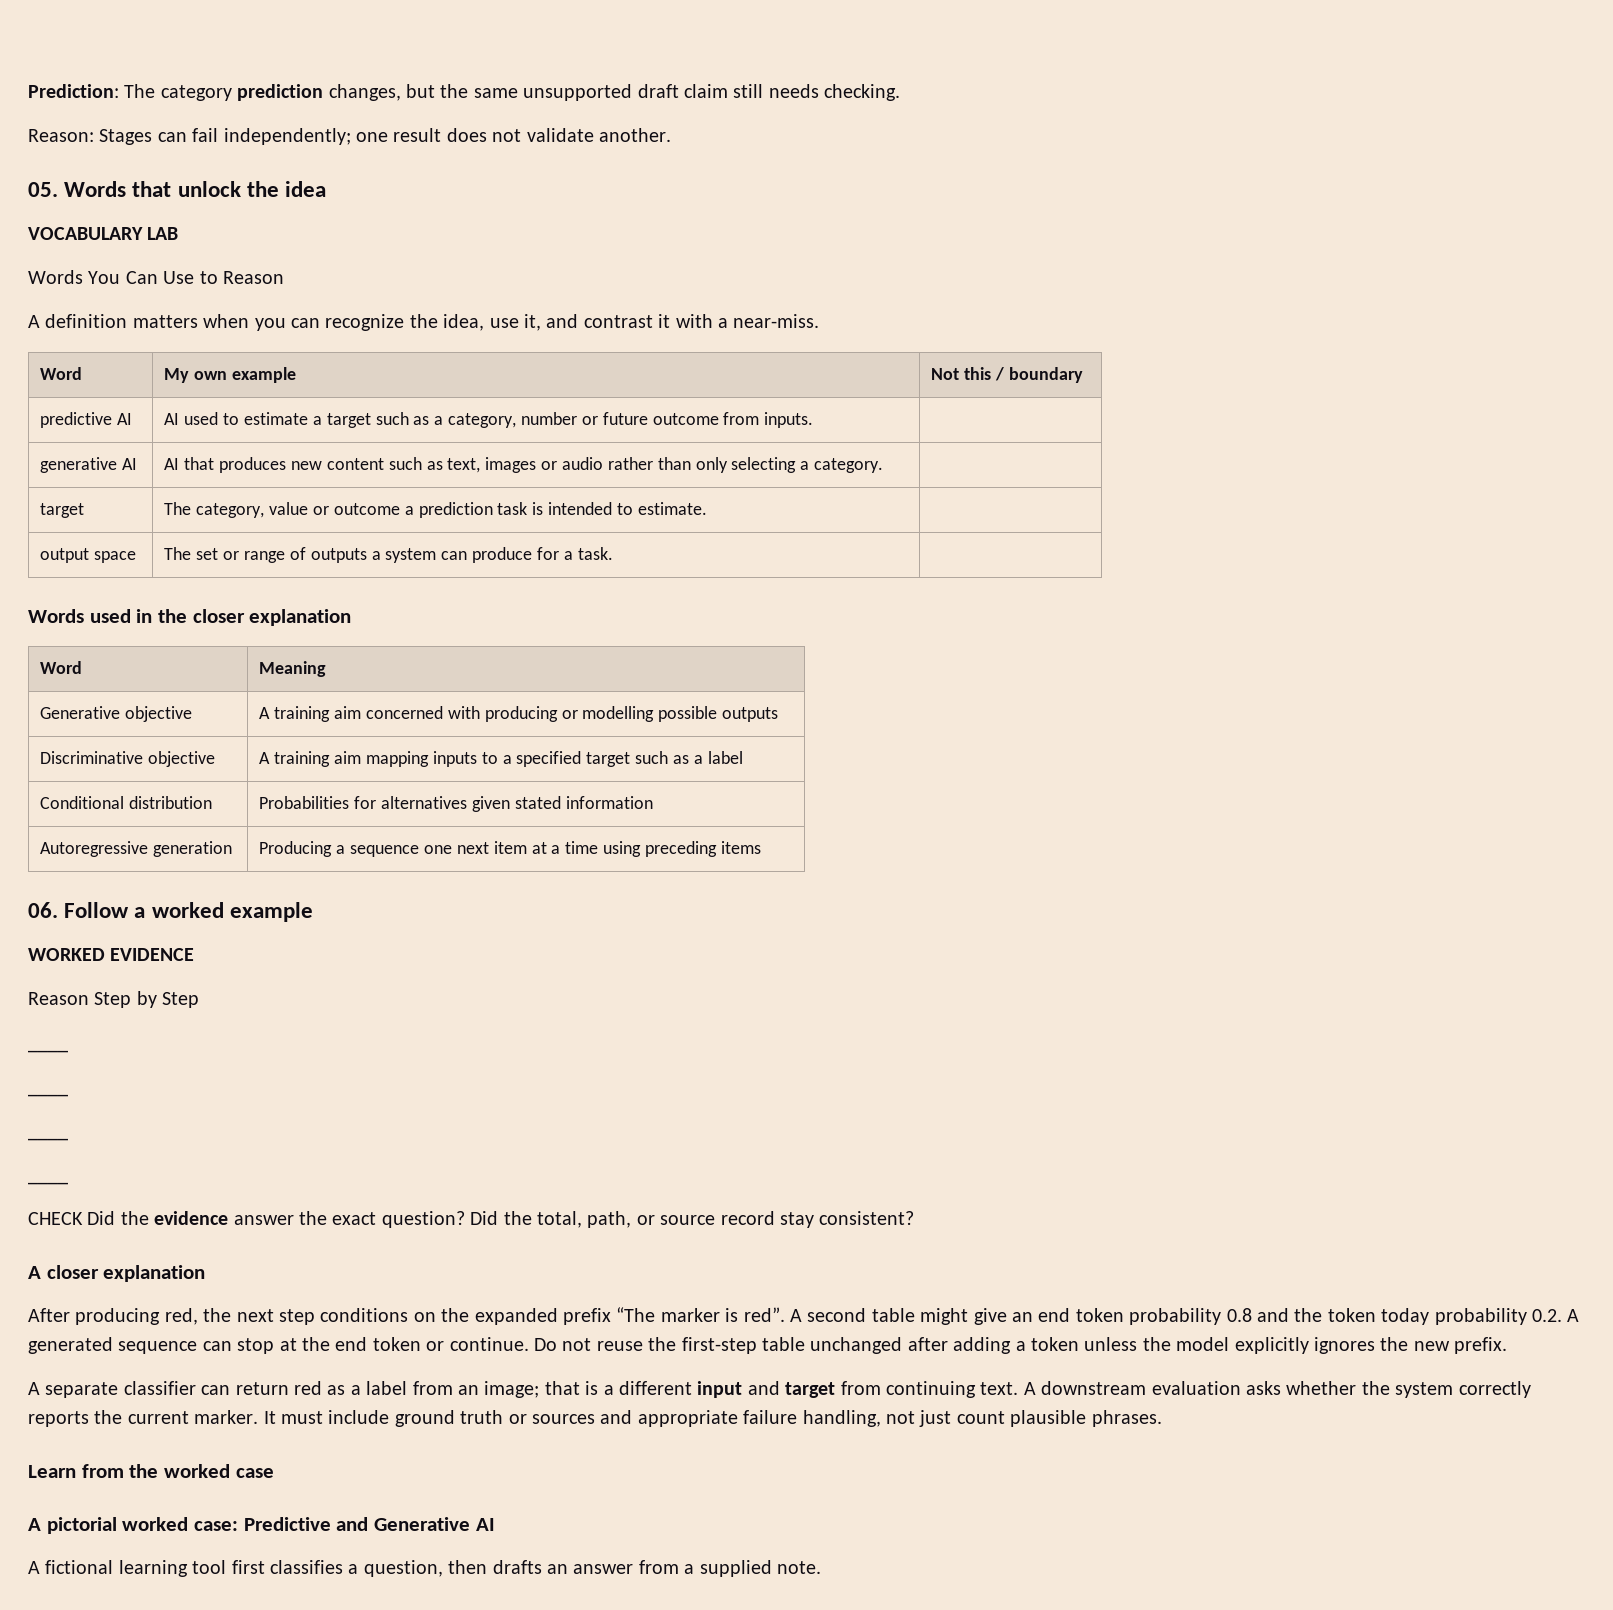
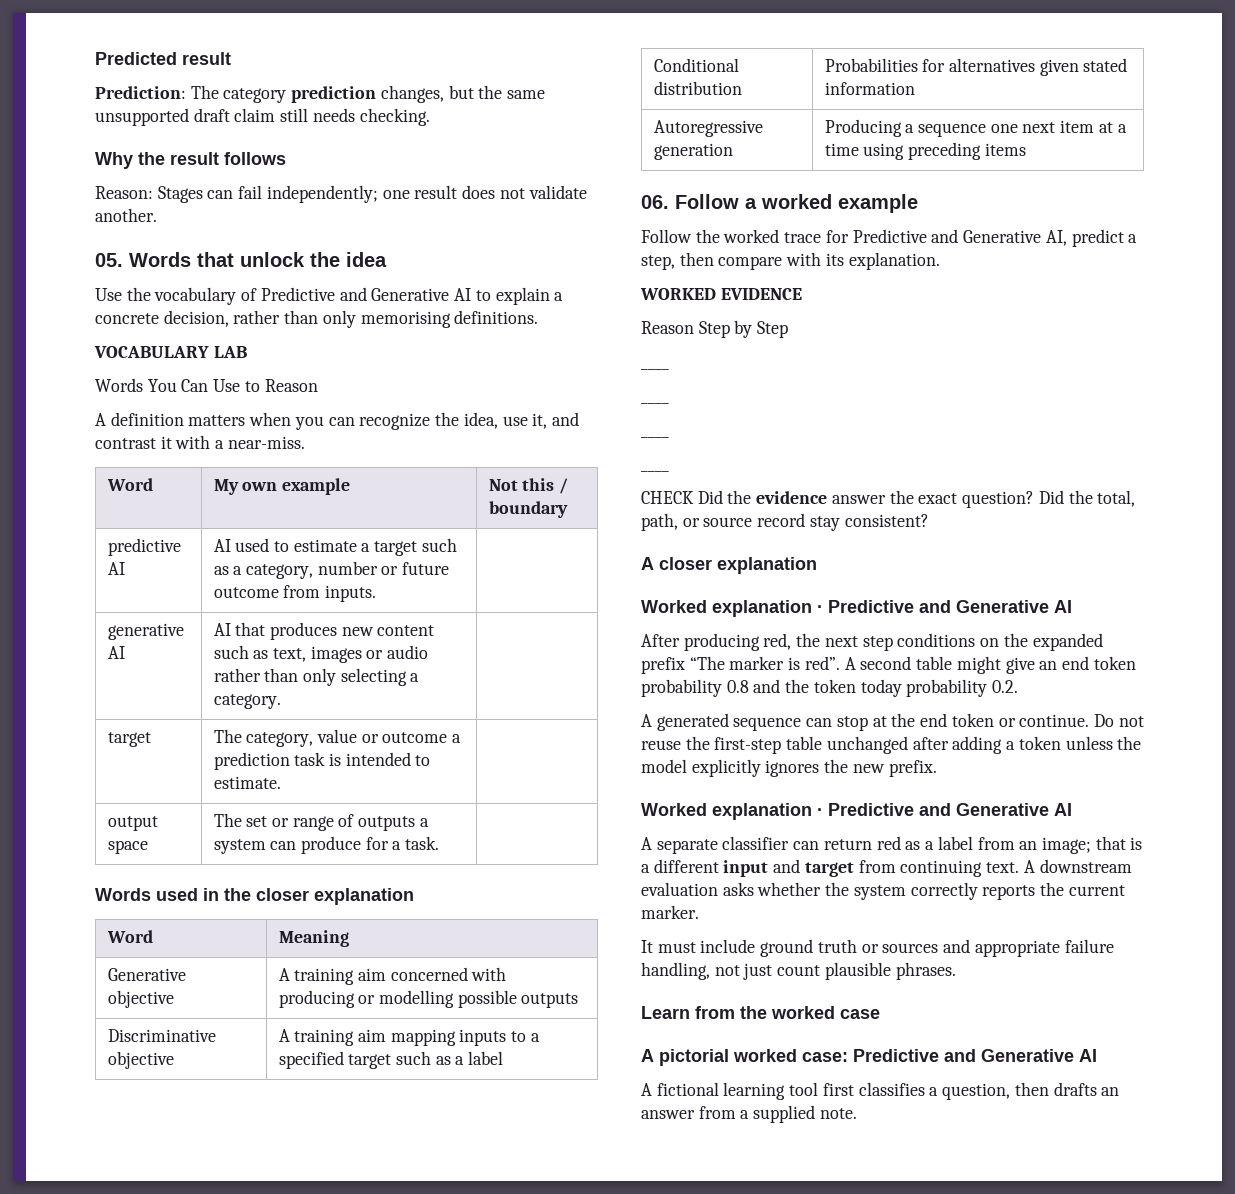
(28, 91) none -> [95,52,231,65] Predicted result //
(901, 92) none -> [95,152,286,169] // Why the result follows
(327, 189) none -> [95,287,564,305] [95,310,539,328] // Use the vocabulary of Predictive and Generative AI to explain a concrete decision, rather than only memorising definitions.
(313, 912) none -> [641,229,1138,247] [641,252,940,270] // Follow the worked trace for Predictive and Generative AI, predict a step, then compare with its explanation.
(206, 1273) none -> [641,600,1072,617] // Worked explanation · Predictive and Generative AI
(1563, 1315) none -> (1019, 686) //
(1508, 1345) none -> [641,803,1072,820] // Worked explanation · Predictive and Generative AI
(259, 1417) none -> (699, 912) //

